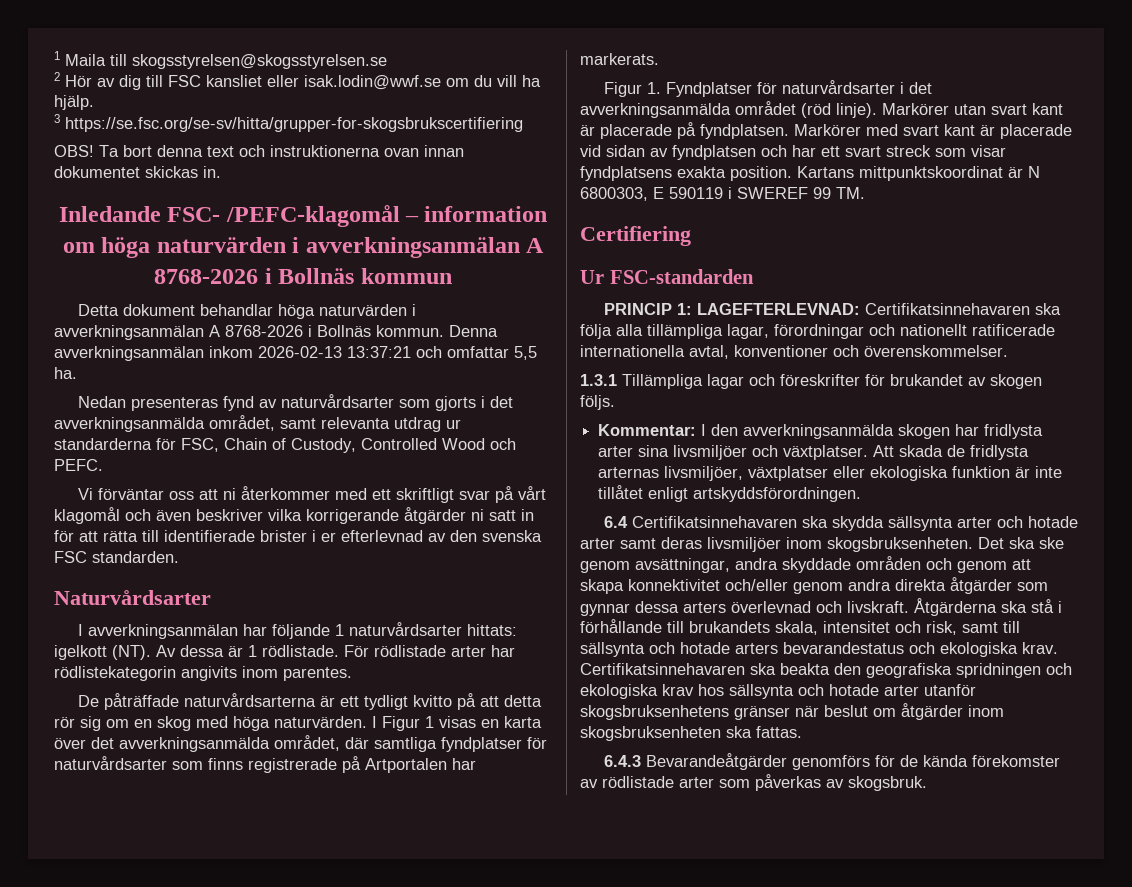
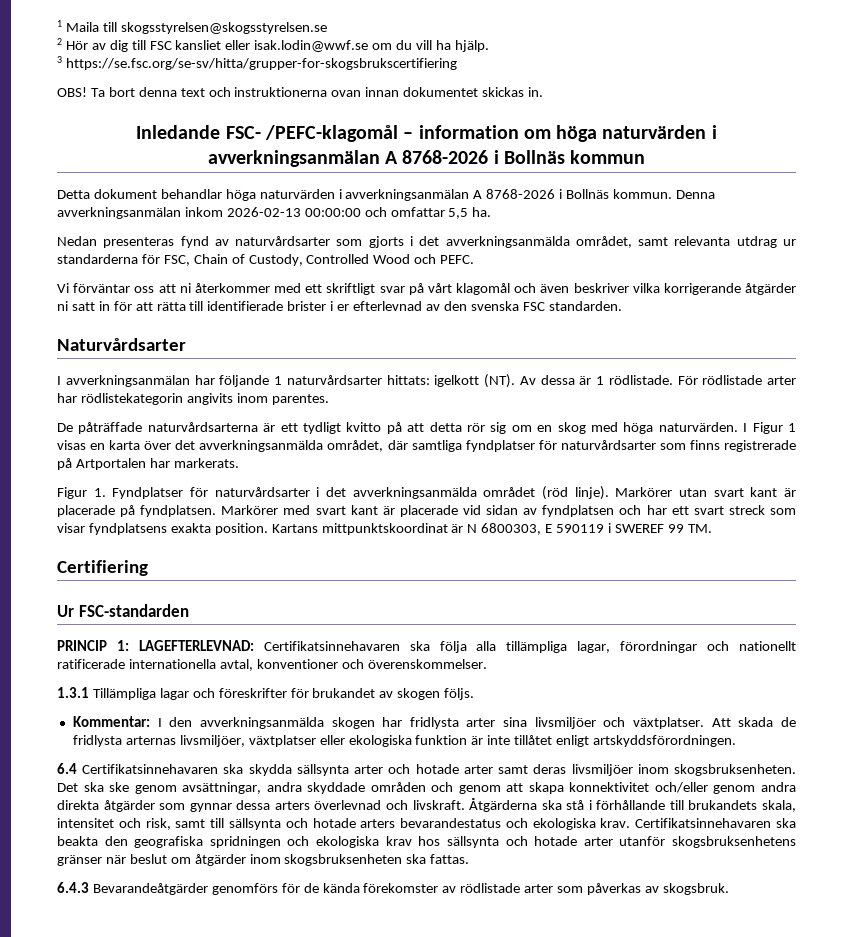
[347,346,411,358] 13:37:21 -> [304,208,361,217] 00:00:00

